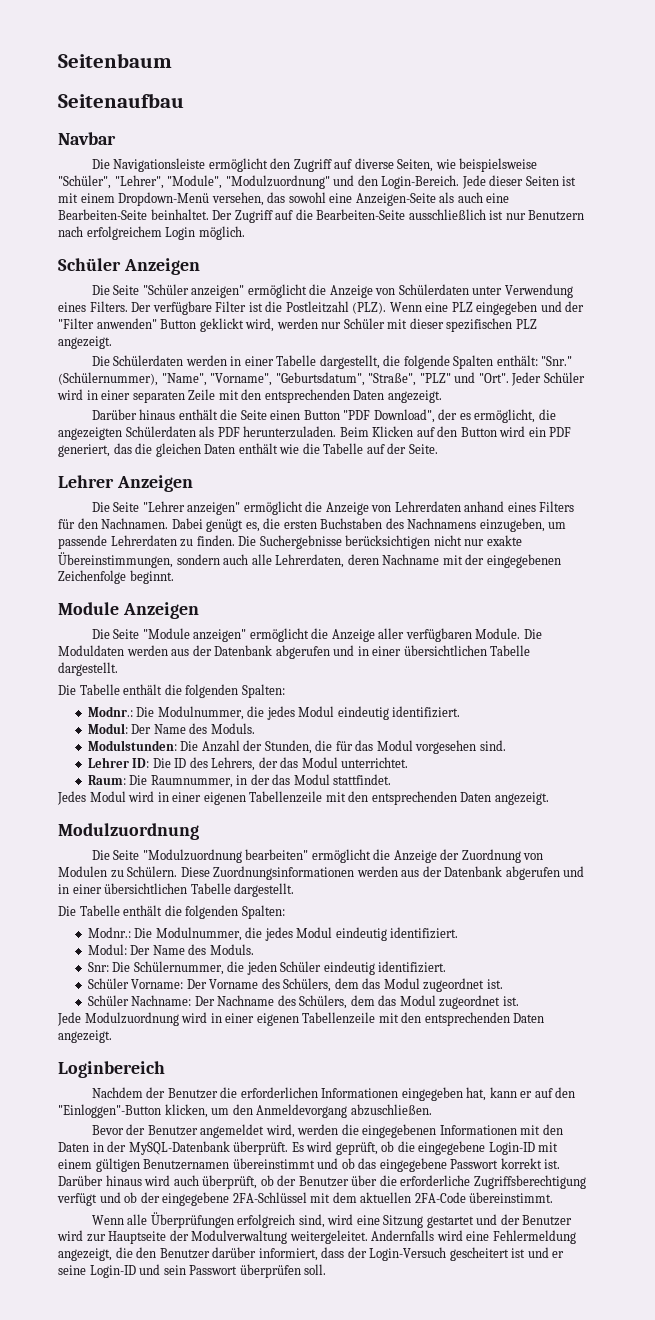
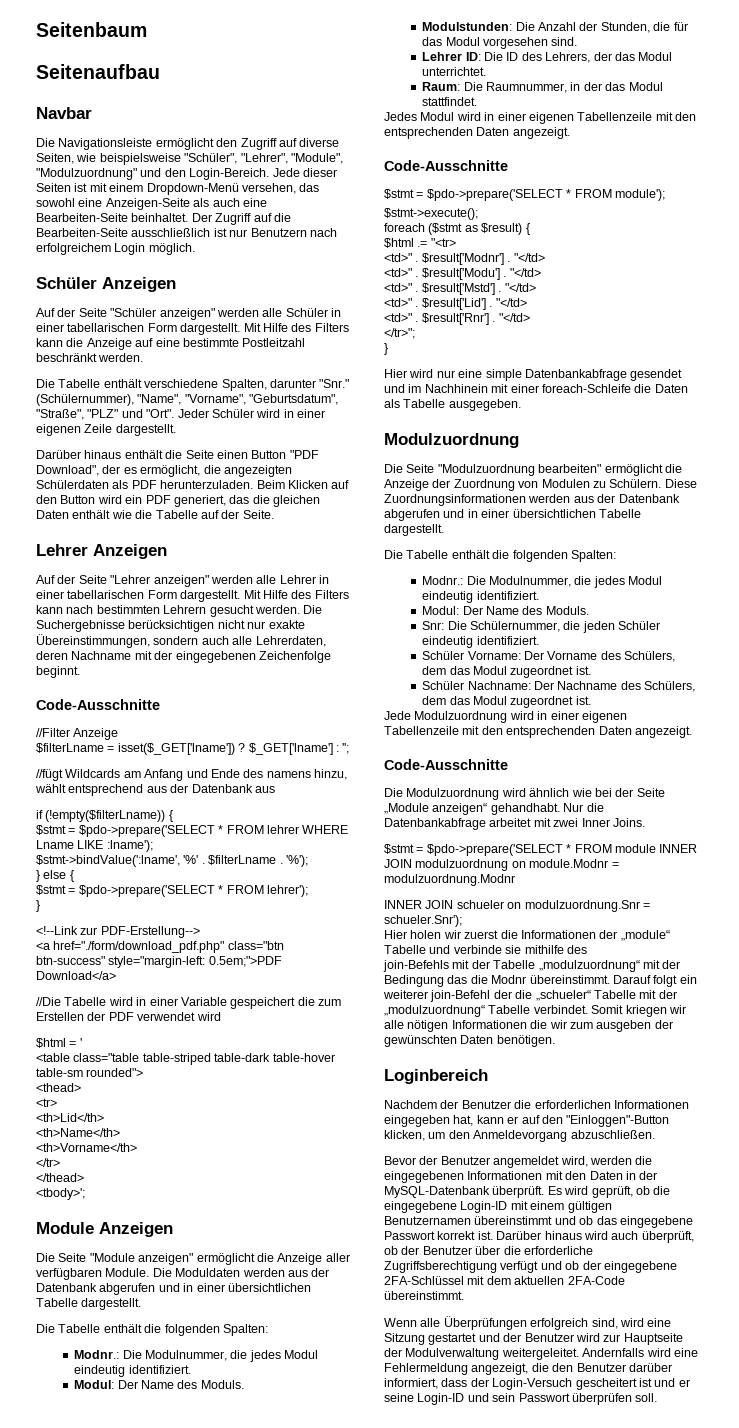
[91,285,110,295] Die -> [36,308,76,317] Auf der
[247,284,573,298] [58,301,585,315] [58,318,537,332] [58,336,112,349] [91,355,538,369] ermöglicht die Anzeige von Schülerdaten unter Verwendung eines Filters. Der verfügbare Filter ist die Postleitzahl (PLZ). Wenn eine PLZ eingegeben und der "Filter anwenden" Button geklickt wird, werden nur Schüler mit dieser spezifischen PLZ angezeigt. // Die Schülerdaten werden in einer Tabelle dargestellt, die folgende Spalten enthält: -> [216,308,341,317] [36,323,349,335] [36,338,306,350] [36,353,144,362] [36,379,316,391] werden alle Schüler in einer tabellarischen Form dargestellt. Mit Hilfe des Filters kann die Anzeige auf eine bestimmte Postleitzahl beschränkt werden. // Die Tabelle enthält verschiedene Spalten, darunter
[132,389,442,403] separaten Zeile mit den entsprechenden Daten angezeigt. -> [36,424,176,436] eigenen Zeile dargestellt.
[91,502,110,512] Die -> [36,575,76,584] Auf der
[243,501,575,515] [58,518,567,532] [58,535,235,549] ermöglicht die Anzeige von Lehrerdaten anhand eines Filters für den Nachnamen. Dabei genügt es, die ersten Buchstaben des Nachnamens einzugeben, um passende Lehrerdaten zu finden. -> [210,575,329,584] [36,590,349,602] [36,605,300,617] werden alle Lehrer in einer tabellarischen Form dargestellt. Mit Hilfe des Filters kann nach bestimmten Lehrern gesucht werden.
(174, 577) none -> [36,699,160,710] [36,728,119,740] [36,743,350,755] [36,769,347,781] [35,784,275,796] [36,810,173,822] [36,825,349,837] [36,840,153,852] [36,855,308,867] [36,870,74,882] [36,885,308,897] [36,900,40,912] [36,926,200,938] [36,941,284,953] [36,956,282,968] [36,971,116,980] [36,997,341,1009] [36,1012,221,1021] [36,1038,82,1048] [36,1053,335,1065] [36,1068,144,1077] [36,1083,81,1092] [36,1098,57,1107] [36,1113,104,1122] [36,1128,120,1137] [36,1143,137,1152] [36,1158,60,1167] [36,1173,84,1182] [36,1188,85,1200] // Code-Ausschnitte // //Filter Anzeige // $filterLname = isset($_GET['lname']) ? $_GET['lname'] : ''; // //fügt Wildcards am Anfang und Ende des namens hinzu, wählt entsprechend aus der Datenbank aus // if (!empty($filterLname)) { // $stmt = $pdo->prepare('SELECT * FROM lehrer WHERE Lname LIKE :lname'); // $stmt->bindValue(':lname', '%' . $filterLname . '%'); // } else { // $stmt = $pdo->prepare('SELECT * FROM lehrer'); // } // <!--Link zur PDF-Erstellung--> // <a href="./form/download_pdf.php" class="btn btn-success" style="margin-left: 0.5em;">PDF Download</a> // //Die Tabelle wird in einer Variable gespeichert die zum Erstellen der PDF verwendet wird // $html = ' // <table class="table table-striped table-dark table-hover table-sm rounded"> // <thead> // <tr> // <th>Lid</th> // <th>Name</th> // <th>Vorname</th> // </tr> // </thead> // <tbody>';
(549, 798) none -> [384,160,508,171] [384,189,665,201] [384,208,478,220] [384,223,530,235] [384,238,456,248] [384,253,545,265] [384,268,541,280] [384,283,536,295] [384,298,527,310] [384,313,530,325] [384,328,415,339] [384,343,388,355] [384,369,683,381] [384,384,688,393] [384,399,521,411] // Code-Ausschnitte // $stmt = $pdo->prepare('SELECT * FROM module'); // $stmt->execute(); // foreach ($stmt as $result) { // $html .= "<tr> // <td>" . $result['Modnr'] . "</td> // <td>" . $result['Modu'] . "</td> // <td>" . $result['Mstd'] . "</td> // <td>" . $result['Lid'] . "</td> // <td>" . $result['Rnr'] . "</td> // </tr>"; // } // Hier wird nur eine simple Datenbankabfrage gesendet und im Nachhinein mit einer foreach-Schleife die Daten als Tabelle ausgegeben.
(112, 1036) none -> [384,759,508,770] [384,788,665,800] [384,803,604,815] [384,818,645,830] [384,844,698,856] [384,859,619,871] [384,874,515,886] [384,900,650,912] [384,915,462,927] [384,930,670,941] [384,945,587,954] [383,960,681,972] [384,975,697,987] [383,990,677,1002] [384,1005,686,1017] [384,1020,673,1032] [384,1035,555,1047] // Code-Ausschnitte // Die Modulzuordnung wird ähnlich wie bei der Seite „Module anzeigen“ gehandhabt. Nur die Datenbankabfrage arbeitet mit zwei Inner Joins. // $stmt = $pdo->prepare('SELECT * FROM module INNER JOIN modulzuordnung on module.Modnr = modulzuordnung.Modnr // INNER JOIN schueler on modulzuordnung.Snr = schueler.Snr'); // Hier holen wir zuerst die Informationen der „module“ Tabelle und verbinde sie mithilfe des // join-Befehls mit der Tabelle „modulzuordnung“ mit der Bedingung das die Modnr übereinstimmt. Darauf folgt ein weiterer join-Befehl der die „schueler“ Tabelle mit der „modulzuordnung“ Tabelle verbindet. Somit kriegen wir alle nötigen Informationen die wir zum ausgeben der gewünschten Daten benötigen.

